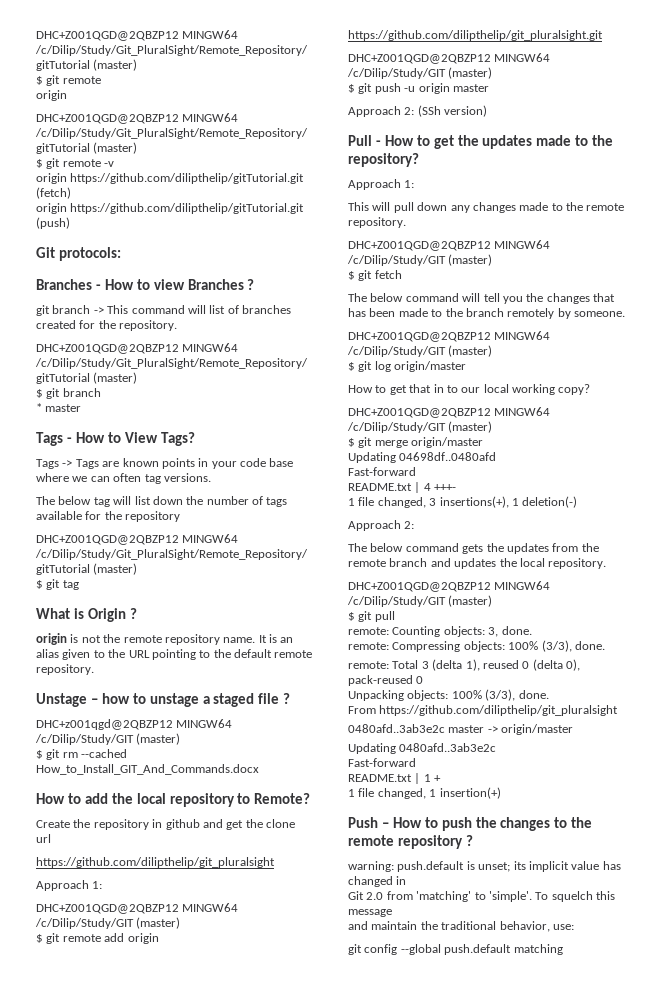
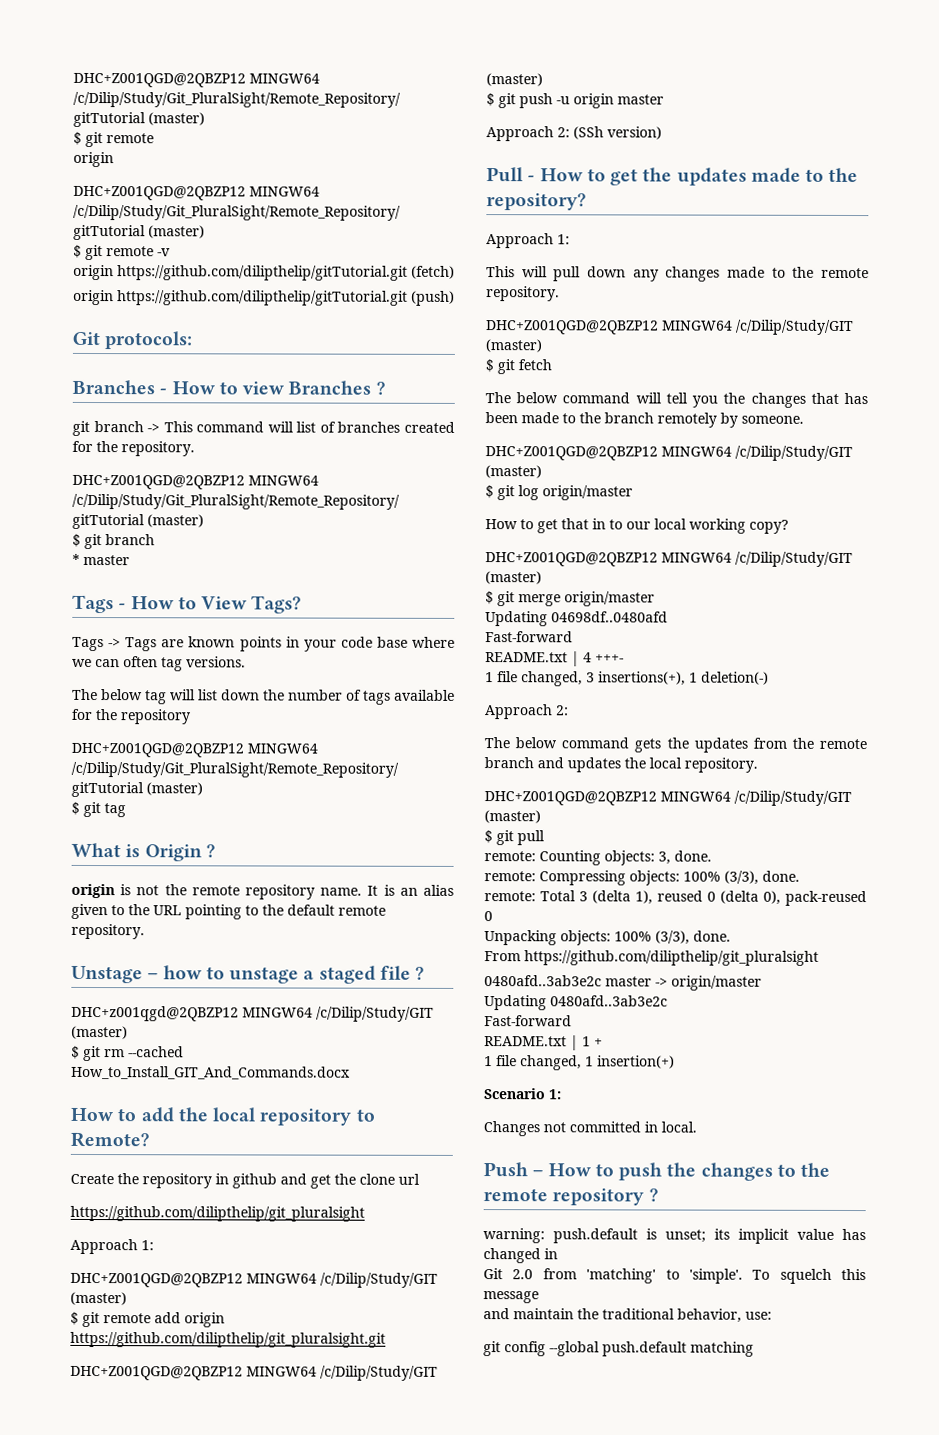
(501, 793) none -> [484,1088,562,1100] [483,1121,697,1137] // Scenario 1: // Changes not committed in local.

